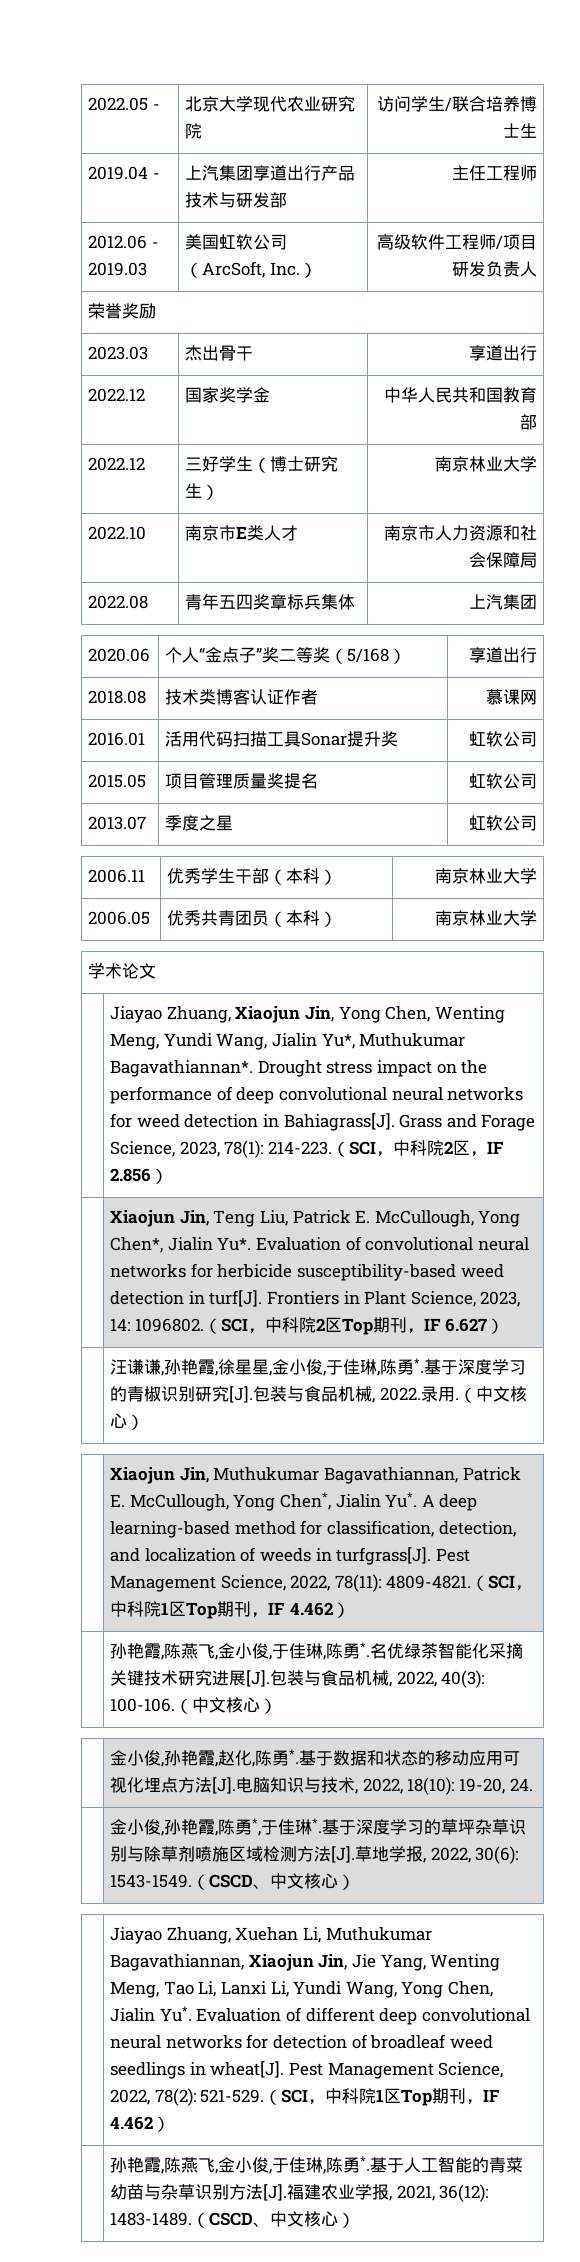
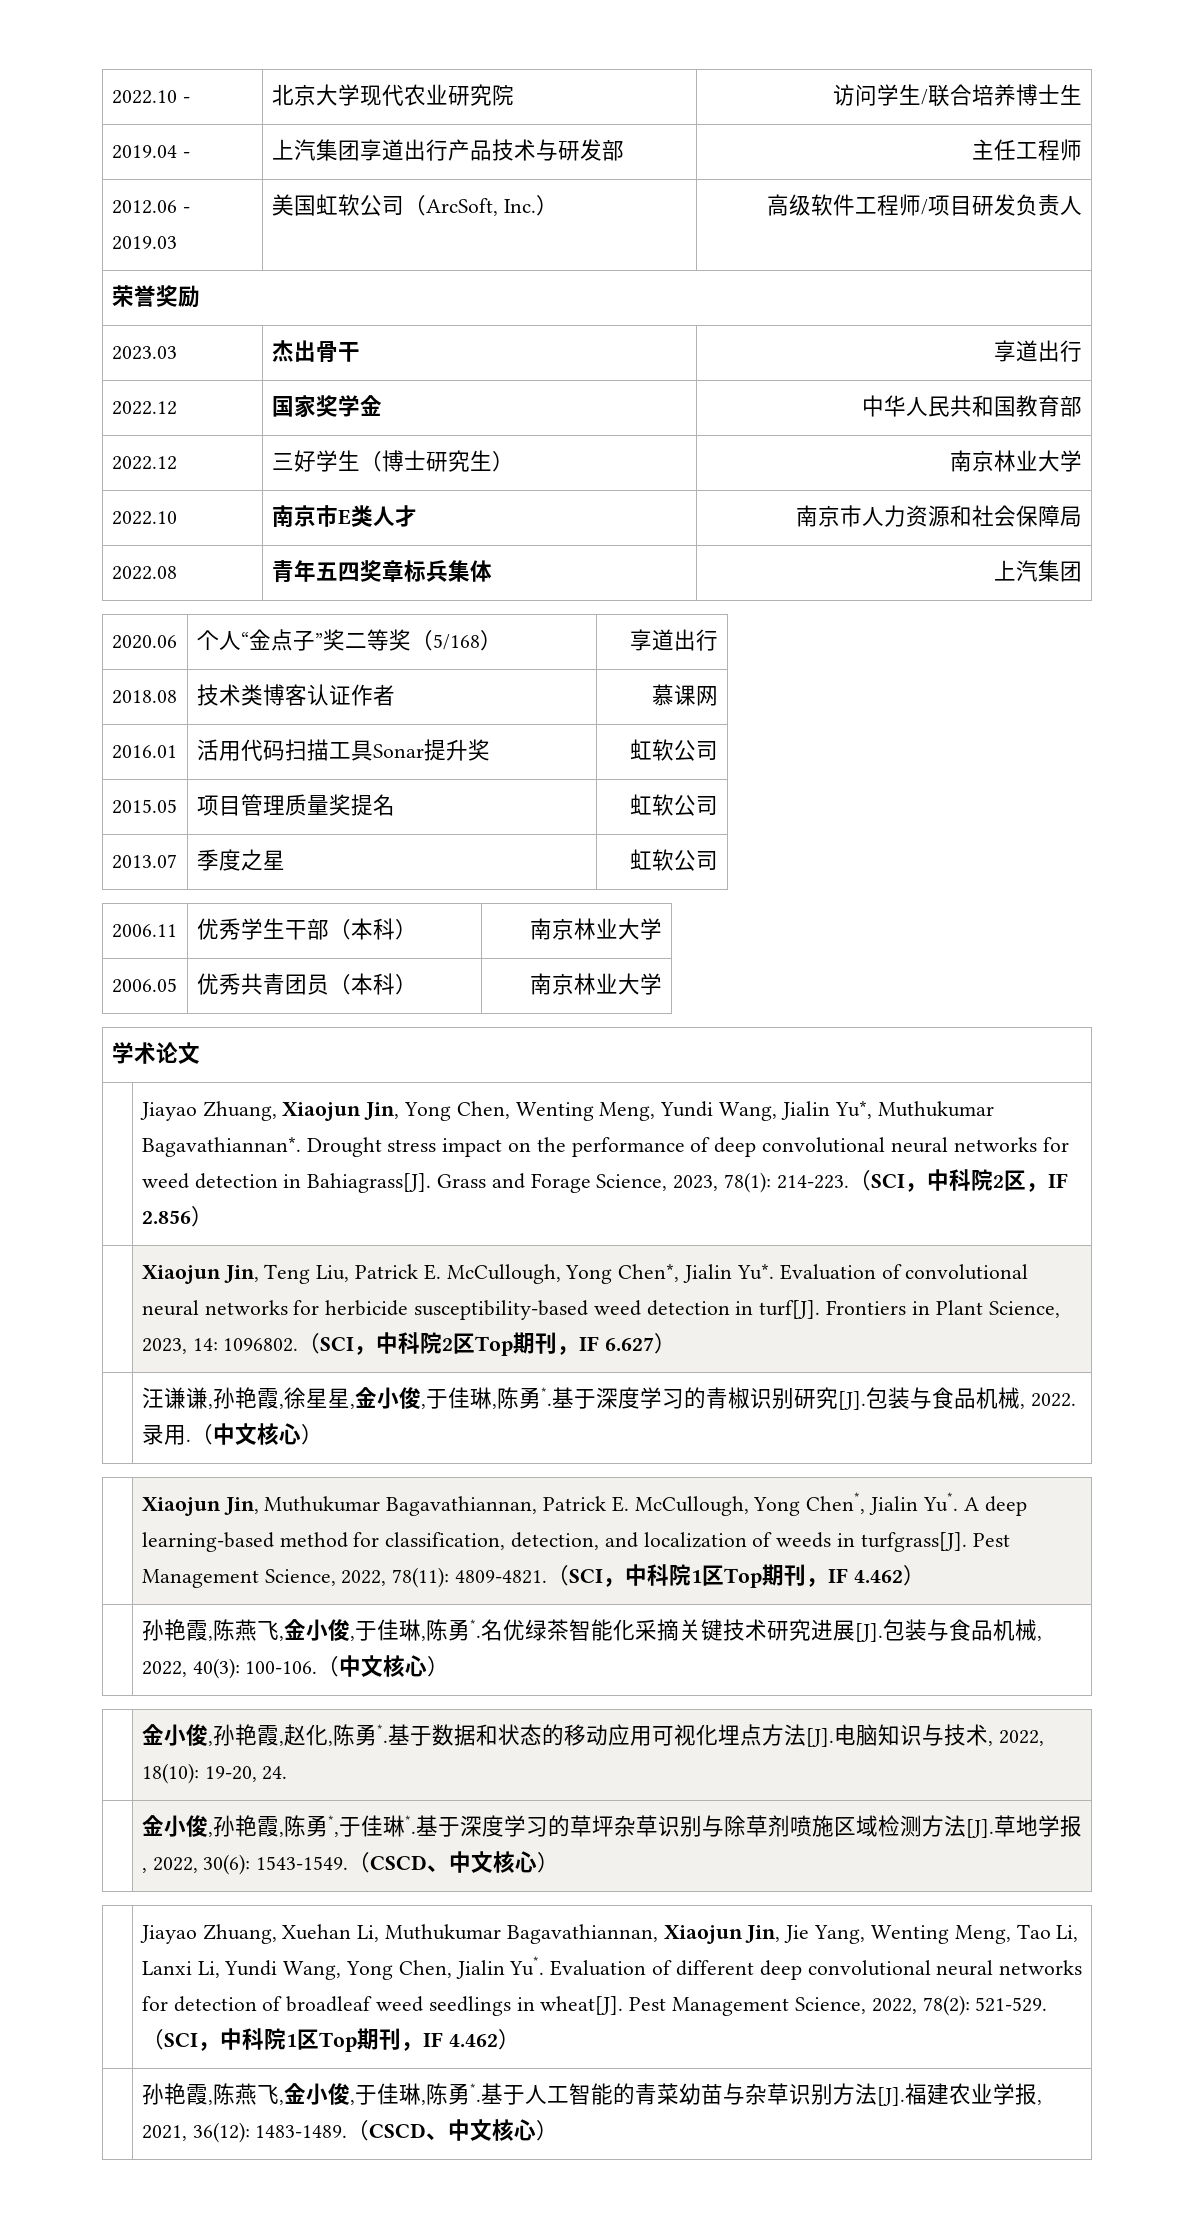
[88,97,149,111] 2022.05 -> [111,90,177,104] 2022.10

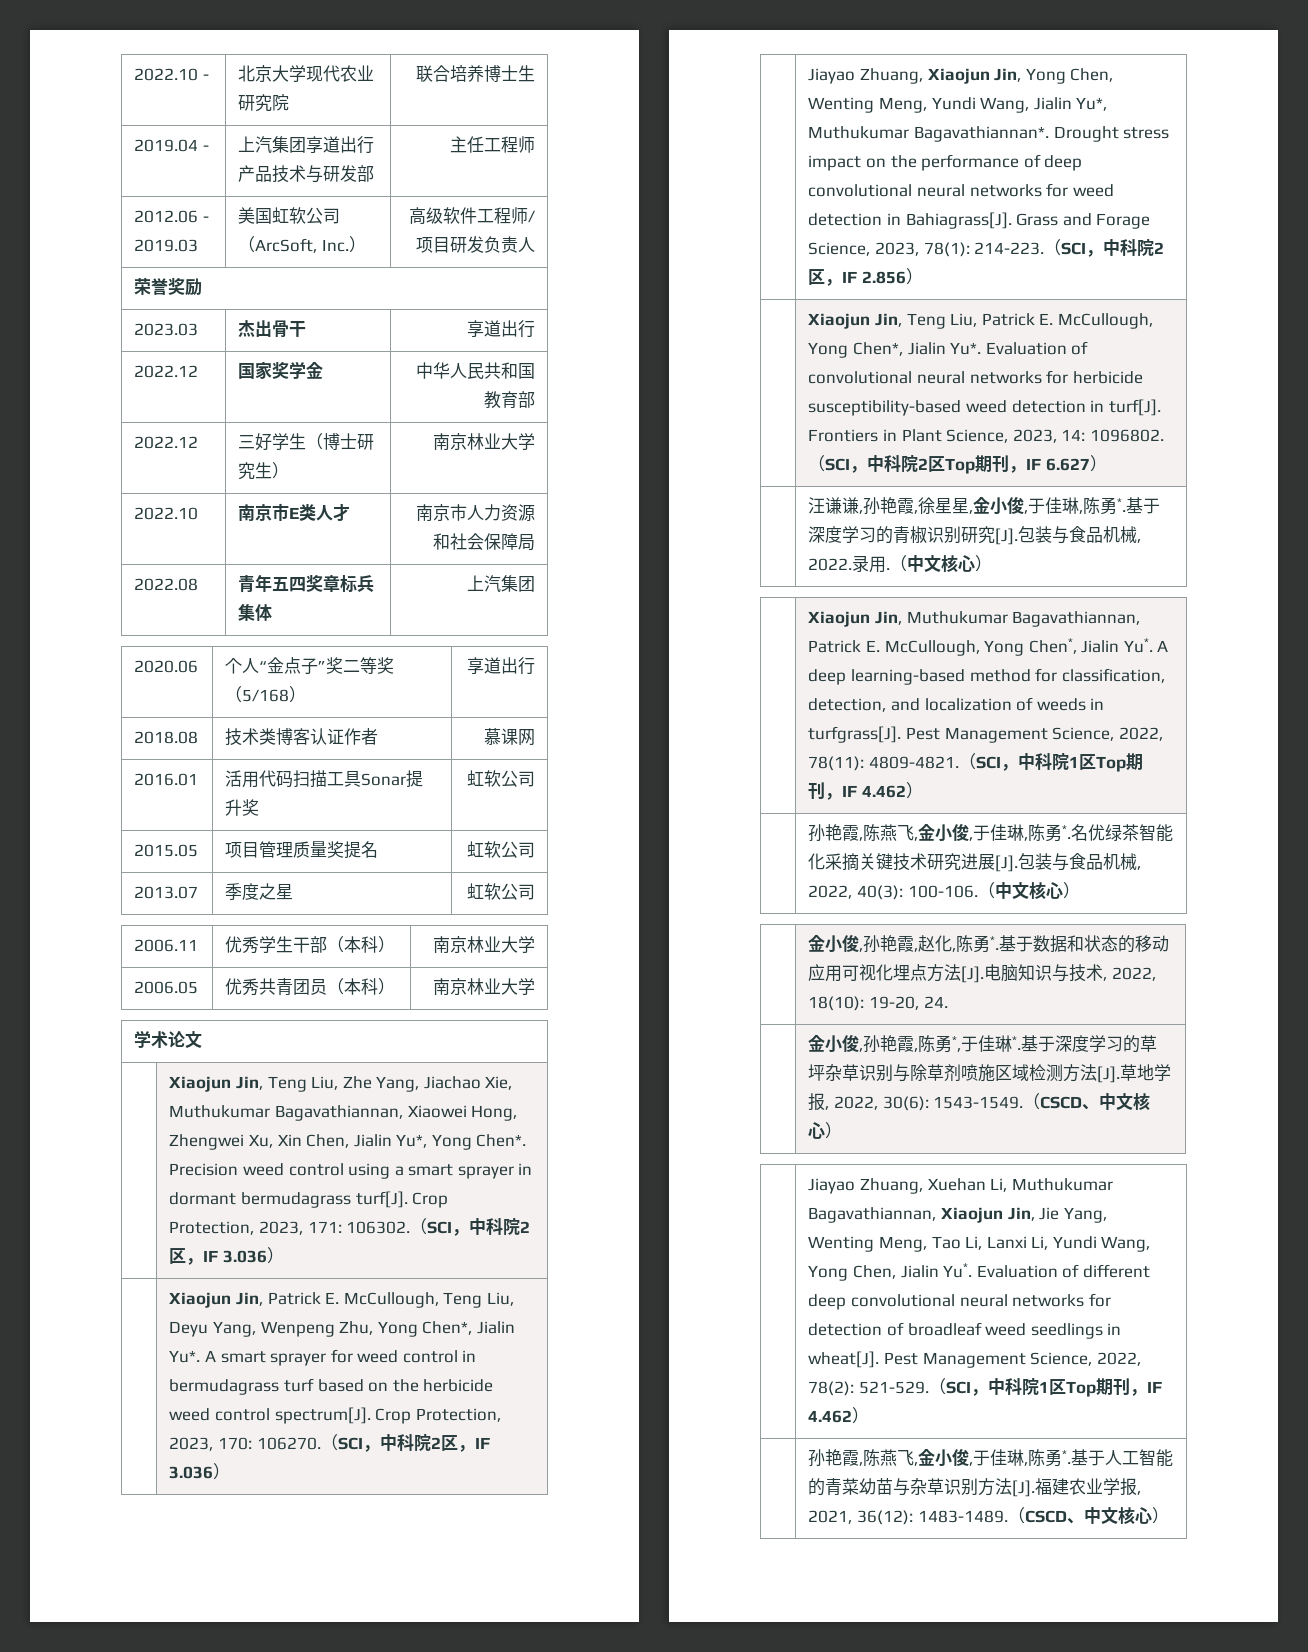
[833,84,929,106] 访问学生/ -> (290, 102) none
(200, 1053) none -> [169,1076,513,1092] [169,1105,518,1121] [169,1134,527,1150] [169,1163,533,1179] [169,1191,449,1208] [169,1218,531,1236] [169,1247,284,1265] [169,1292,514,1308] [169,1321,515,1337] [169,1349,477,1366] [169,1378,494,1395] [169,1407,501,1424] [169,1434,490,1452] [169,1463,231,1480] // | Xiaojun Jin, Teng Liu, Zhe Yang, Jiachao Xie, Muthukumar Bagavathiannan, Xiaowei Hong, Zhengwei Xu, Xin Chen, Jialin Yu*, Yong Chen*. Precision weed control using a smart sprayer in dormant bermudagrass turf[J]. Crop Protection, 2023, 171: 106302.（SCI，中科院2区，IF 3.036） // | Xiaojun Jin, Patrick E. McCullough, Teng Liu, Deyu Yang, Wenpeng Zhu, Yong Chen*, Jialin Yu*. A smart sprayer for weed control in bermudagrass turf based on the herbicide weed control spectrum[J]. Crop Protection, 2023, 170: 106270.（SCI，中科院2区，IF 3.036）

